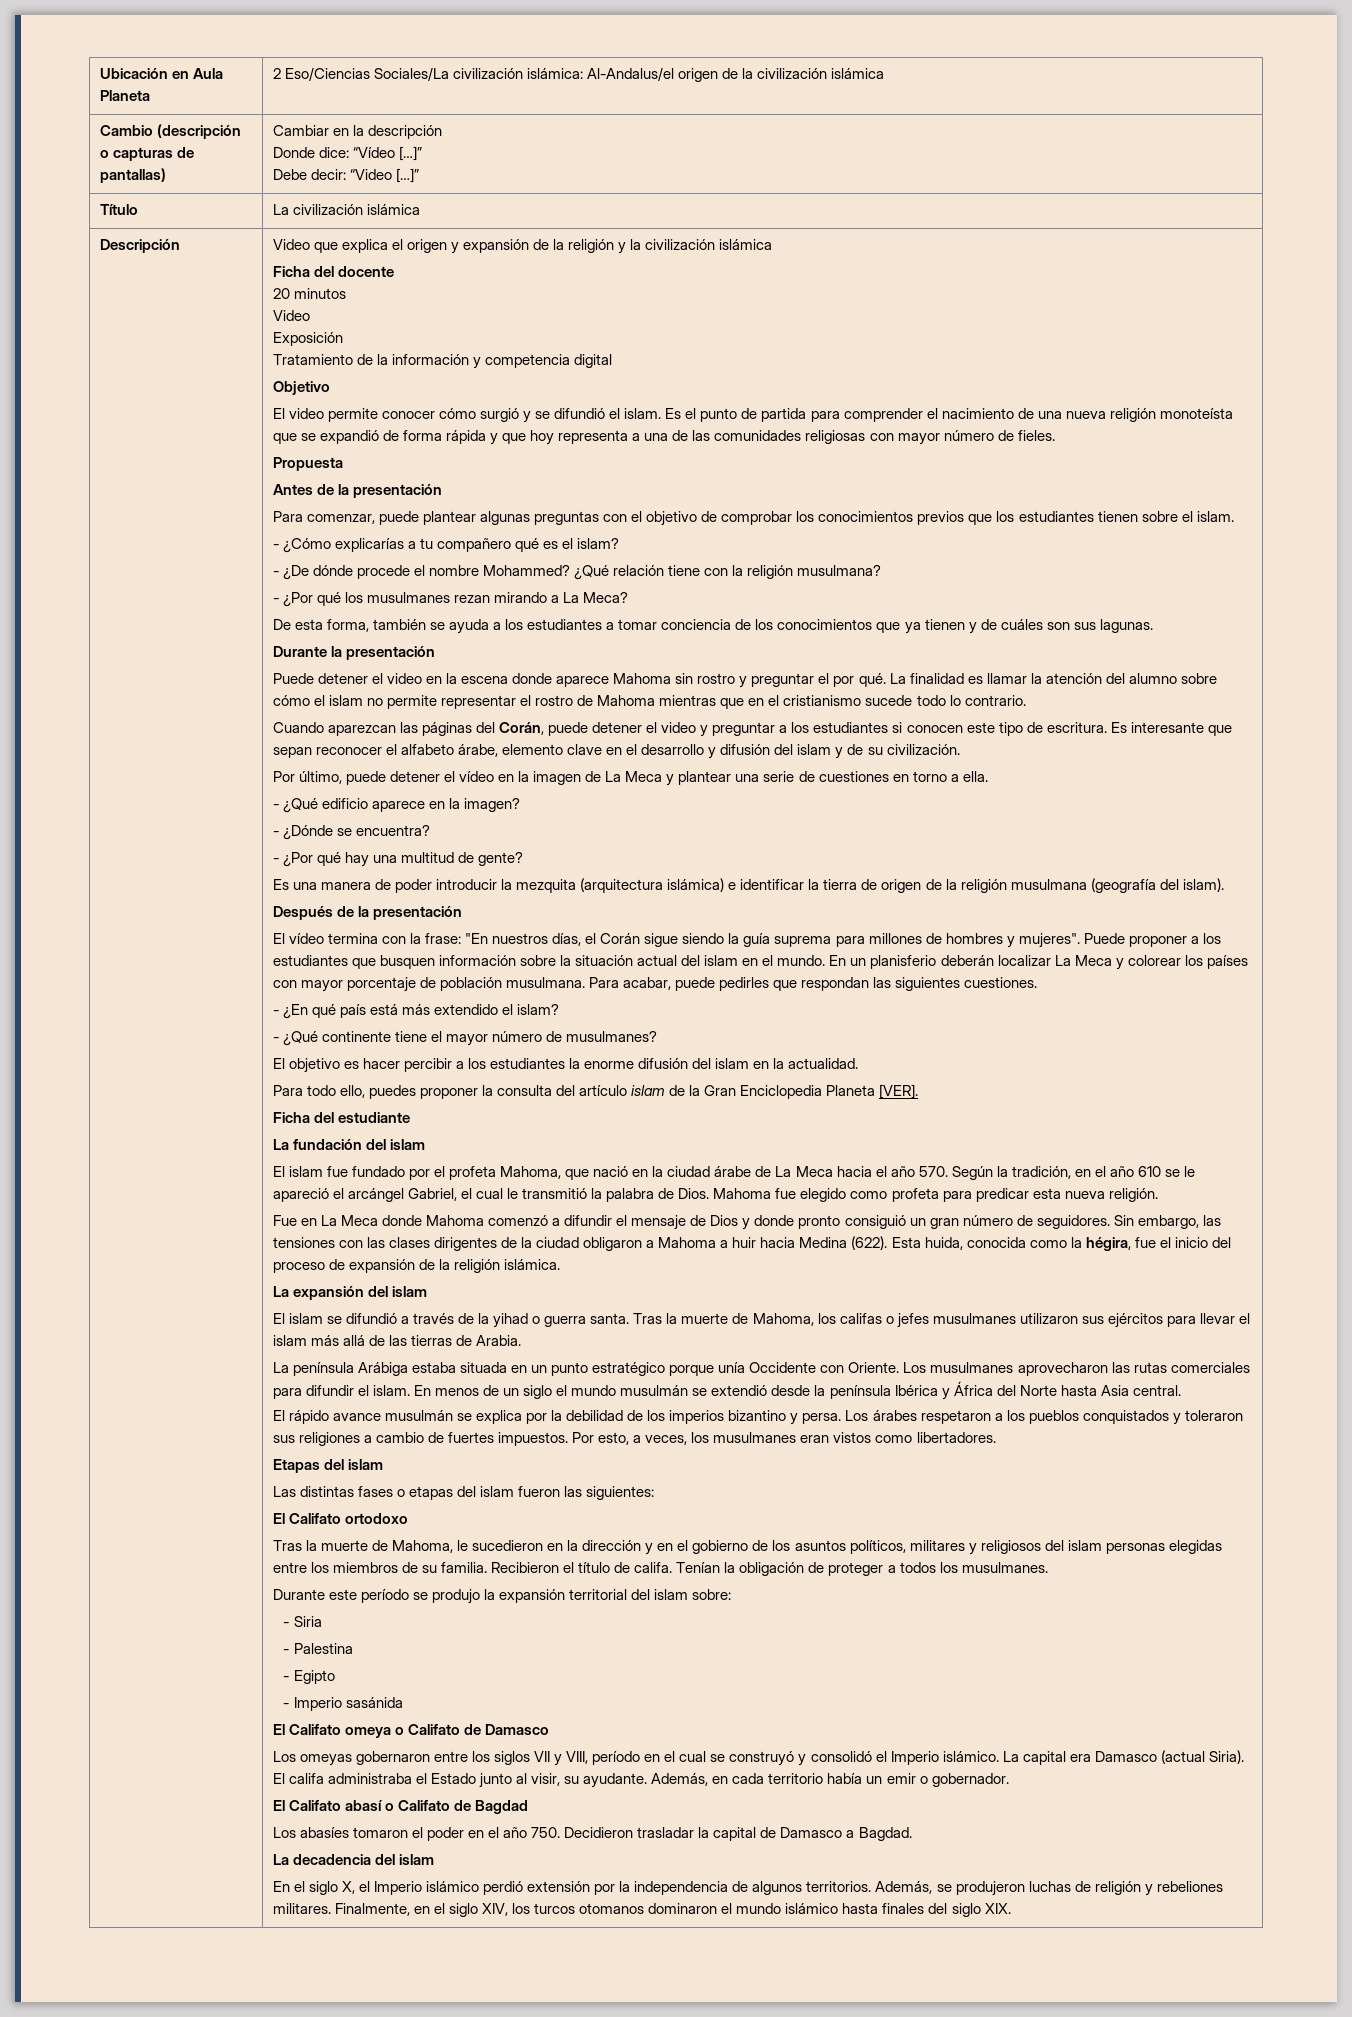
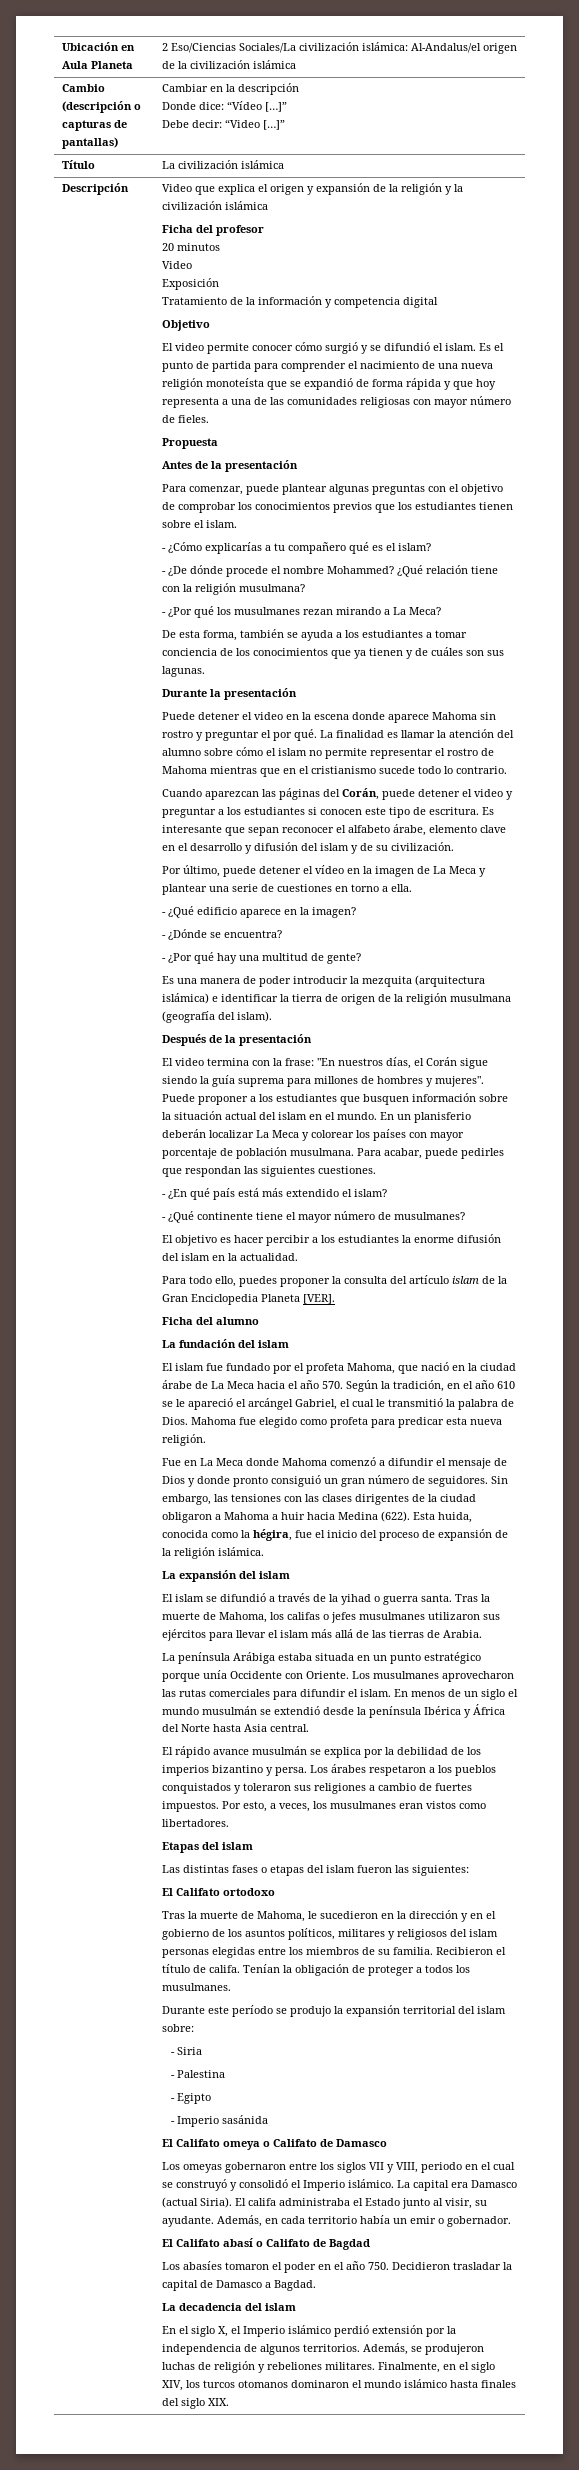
[337,266,394,277] docente -> [215,225,264,236] profesor
[288,933,324,944] vídeo -> [174,1058,204,1066] video
[337,1112,410,1123] estudiante -> [215,1317,259,1325] alumno
[592,1751,641,1765] período -> [420,2162,462,2173] periodo

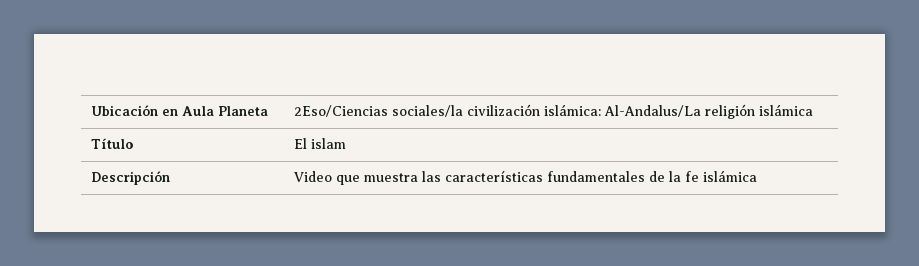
[161,42,517,54] [161,60,296,69] [61,84,105,92] [61,101,141,113] [61,120,127,131] [61,137,118,149] [161,83,299,95] [161,101,287,112] [161,119,285,130] [61,160,95,169] [161,160,284,169] [61,183,129,195] [161,183,463,195] [161,201,268,210] [161,225,264,236] [161,243,220,251] [161,261,192,269] [161,278,219,290] [161,296,438,308] [161,320,210,331] [161,342,504,354] [161,361,493,372] [161,378,496,390] [161,396,511,408] [161,415,209,423] [161,438,218,449] [161,460,298,472] [161,484,503,495] [161,502,513,513] [161,520,237,528] [161,542,431,554] [161,565,498,577] [161,583,305,595] [161,606,441,618] [161,629,467,641] [161,647,504,659] [161,666,205,677] [161,688,297,700] [161,712,496,723] [161,729,514,741] [161,747,494,759] [161,766,507,777] [161,788,513,800] [161,807,494,818] [161,824,506,836] [161,842,454,854] [161,865,486,877] [161,884,412,895] [161,906,356,918] [161,929,282,940] [161,952,361,964] [161,975,485,987] [161,993,511,1005] [161,1011,272,1023] [161,1034,312,1046] [161,1057,488,1069] [161,1075,484,1087] [161,1093,508,1105] [161,1111,471,1123] [161,1129,464,1141] [161,1147,504,1159] [161,1166,376,1177] [161,1188,387,1200] [161,1211,465,1223] [161,1234,501,1246] [161,1253,298,1261] [161,1275,507,1287] [161,1294,335,1305] [161,1317,259,1325] [161,1339,289,1348] [161,1362,516,1374] [161,1380,515,1392] [161,1398,514,1410] [161,1417,502,1428] [161,1434,206,1446] [161,1457,507,1469] [161,1475,508,1487] [161,1494,476,1505] [161,1511,472,1523] [161,1529,508,1541] [161,1547,264,1559] [161,1570,290,1582] [161,1593,490,1605] [161,1612,500,1623] [161,1629,482,1641] [161,1652,481,1664] [161,1670,514,1682] [161,1689,518,1700] [161,1704,505,1718] [161,1724,309,1732] [161,1746,481,1758] [161,1764,496,1776] [161,1783,472,1794] [161,1801,486,1812] [161,1819,229,1827] [161,1842,253,1853] [161,1865,469,1876] [161,1888,275,1896] [161,1910,496,1922] [161,1928,498,1940] [161,1947,506,1958] [161,1964,470,1976] [161,1983,231,1991] [161,2005,506,2017] [161,2024,194,2032] [171,2047,203,2055] [171,2070,226,2078] [171,2093,212,2104] [171,2115,269,2127] [161,2139,387,2150] [161,2162,515,2173] [161,2179,517,2191] [161,2197,487,2209] [161,2215,511,2227] [161,2238,370,2250] [161,2261,512,2273] [161,2280,316,2291] [161,2303,296,2311] [161,2325,456,2337] [161,2343,484,2355] [161,2361,495,2373] [161,2379,516,2391] [161,2398,229,2409] 2 Eso/Ciencias Sociales/La civilización islámica: Al-Andalus/el origen de la civilización islámica // Cambio (descripción o capturas de pantallas) | Cambiar en la descripción // Donde dice: “Vídeo […]” // Debe decir: “Video […]” // Título | La civilización islámica // Descripción | Video que explica el origen y expansión de la religión y la civilización islámica // Ficha del profesor // 20 minutos // Video // Exposición // Tratamiento de la información y competencia digital // Objetivo // El video permite conocer cómo surgió y se difundió el islam. Es el punto de partida para comprender el nacimiento de una nueva religión monoteísta que se expandió de forma rápida y que hoy representa a una de las comunidades religiosas con mayor número de fieles. // Propuesta // Antes de la presentación // Para comenzar, puede plantear algunas preguntas con el objetivo de comprobar los conocimientos previos que los estudiantes tienen sobre el islam. // - ¿Cómo explicarías a tu compañero qué es el islam? // - ¿De dónde procede el nombre Mohammed? ¿Qué relación tiene con la religión musulmana? // - ¿Por qué los musulmanes rezan mirando a La Meca? // De esta forma, también se ayuda a los estudiantes a tomar conciencia de los conocimientos que ya tienen y de cuáles son sus lagunas. // Durante la presentación // Puede detener el video en la escena donde aparece Mahoma sin rostro y preguntar el por qué. La finalidad es llamar la atención del alumno sobre cómo el islam no permite representar el rostro de Mahoma mientras que en el cristianismo sucede todo lo contrario. // Cuando aparezcan las páginas del Corán, puede detener el video y preguntar a los estudiantes si conocen este tipo de escritura. Es interesante que sepan reconocer el alfabeto árabe, elemento clave en el desarrollo y difusión del islam y de su civilización. // Por último, puede detener el vídeo en la imagen de La Meca y plantear una serie de cuestiones en torno a ella. // - ¿Qué edificio aparece en la imagen? // - ¿Dónde se encuentra? // - ¿Por qué hay una multitud de gente? // Es una manera de poder introducir la mezquita (arquitectura islámica) e identificar la tierra de origen de la religión musulmana (geografía del islam). // Después de la presentación // El video termina con la frase: "En nuestros días, el Corán sigue siendo la guía suprema para millones de hombres y mujeres". Puede proponer a los estudiantes que busquen información sobre la situación actual del islam en el mundo. En un planisferio deberán localizar La Meca y colorear los países con mayor porcentaje de población musulmana. Para acabar, puede pedirles que respondan las siguientes cuestiones. // - ¿En qué país está más extendido el islam? // - ¿Qué continente tiene el mayor número de musulmanes? // El objetivo es hacer percibir a los estudiantes la enorme difusión del islam en la actualidad. // Para todo ello, puedes proponer la consulta del artículo islam de la Gran Enciclopedia Planeta [VER]. // Ficha del alumno // La fundación del islam // El islam fue fundado por el profeta Mahoma, que nació en la ciudad árabe de La Meca hacia el año 570. Según la tradición, en el año 610 se le apareció el arcángel Gabriel, el cual le transmitió la palabra de Dios. Mahoma fue elegido como profeta para predicar esta nueva religión. // Fue en La Meca donde Mahoma comenzó a difundir el mensaje de Dios y donde pronto consiguió un gran número de seguidores. Sin embargo, las tensiones con las clases dirigentes de la ciudad obligaron a Mahoma a huir hacia Medina (622). Esta huida, conocida como la hégira, fue el inicio del proceso de expansión de la religión islámica. // La expansión del islam // El islam se difundió a través de la yihad o guerra santa. Tras la muerte de Mahoma, los califas o jefes musulmanes utilizaron sus ejércitos para llevar el islam más allá de las tierras de Arabia. // La península Arábiga estaba situada en un punto estratégico porque unía Occidente con Oriente. Los musulmanes aprovecharon las rutas comerciales para difundir el islam. En menos de un siglo el mundo musulmán se extendió desde la península Ibérica y África del Norte hasta Asia central. // El rápido avance musulmán se explica por la debilidad de los imperios bizantino y persa. Los árabes respetaron a los pueblos conquistados y toleraron sus religiones a cambio de fuertes impuestos. Por esto, a veces, los musulmanes eran vistos como libertadores. // Etapas del islam // Las distintas fases o etapas del islam fueron las siguientes: // El Califato ortodoxo // Tras la muerte de Mahoma, le sucedieron en la dirección y en el gobierno de los asuntos políticos, militares y religiosos del islam personas elegidas entre los miembros de su familia. Recibieron el título de califa. Tenían la obligación de proteger a todos los musulmanes. // Durante este período se produjo la expansión territorial del islam sobre: // - Siria // - Palestina // - Egipto // - Imperio sasánida // El Califato omeya o Califato de Damasco // Los omeyas gobernaron entre los siglos VII y VIII, periodo en el cual se construyó y consolidó el Imperio islámico. La capital era Damasco (actual Siria). El califa administraba el Estado junto al visir, su ayudante. Además, en cada territorio había un emir o gobernador. // El Califato abasí o Califato de Bagdad // Los abasíes tomaron el poder en el año 750. Decidieron trasladar la capital de Damasco a Bagdad. // La decadencia del islam // En el siglo X, el Imperio islámico perdió extensión por la independencia de algunos territorios. Además, se produjeron luchas de religión y rebeliones militares. Finalmente, en el siglo XIV, los turcos otomanos dominaron el mundo islámico hasta finales del siglo XIX. -> [293,104,813,119] [90,138,134,149] [293,138,346,149] [90,171,170,185] [293,170,757,185] 2Eso/Ciencias sociales/la civilización islámica: Al-Andalus/La religión islámica // Título | El islam // Descripción | Video que muestra las características fundamentales de la fe islámica

